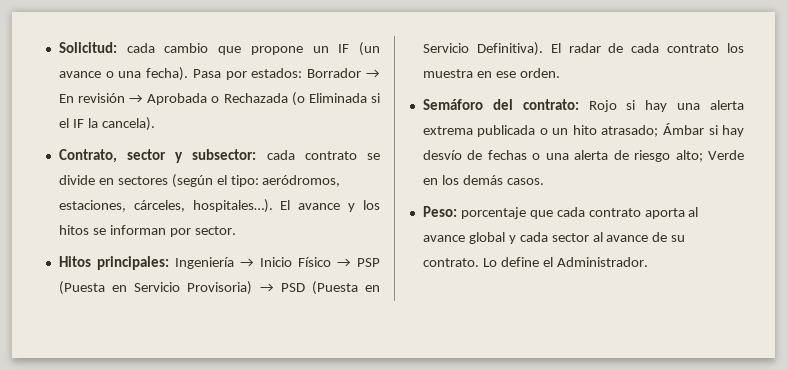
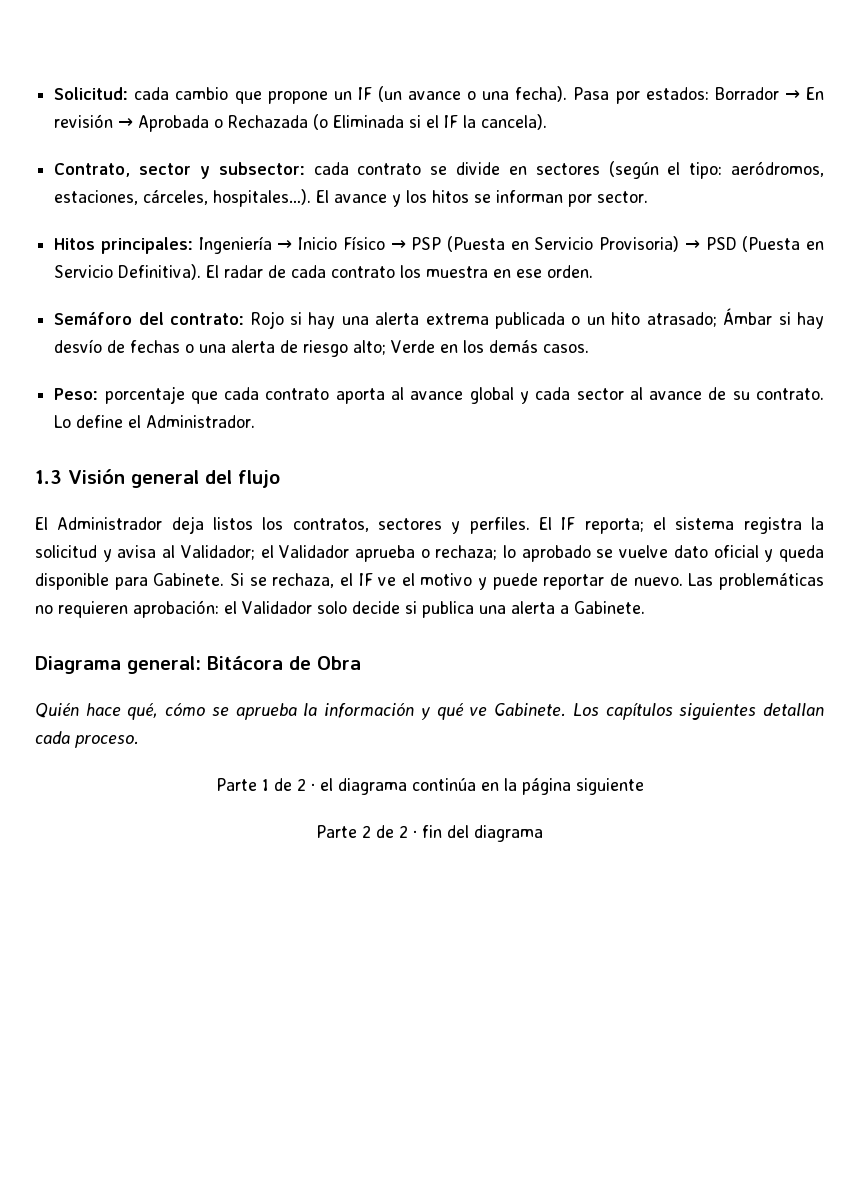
(648, 262) none -> [35,469,280,488] [35,516,825,534] [35,545,824,562] [35,573,824,590] [35,600,645,618] [35,655,361,674] [35,703,825,720] [35,731,139,748] [215,778,644,795] [316,825,543,842] // 1.3 Visión general del flujo // El Administrador deja listos los contratos, sectores y perfiles. El IF reporta; el sistema registra la solicitud y avisa al Validador; el Validador aprueba o rechaza; lo aprobado se vuelve dato oficial y queda disponible para Gabinete. Si se rechaza, el IF ve el motivo y puede reportar de nuevo. Las problemáticas no requieren aprobación: el Validador solo decide si publica una alerta a Gabinete. // Diagrama general: Bitácora de Obra // Quién hace qué, cómo se aprueba la información y qué ve Gabinete. Los capítulos siguientes detallan cada proceso. // Parte 1 de 2 · el diagrama continúa en la página siguiente // Parte 2 de 2 · fin del diagrama

